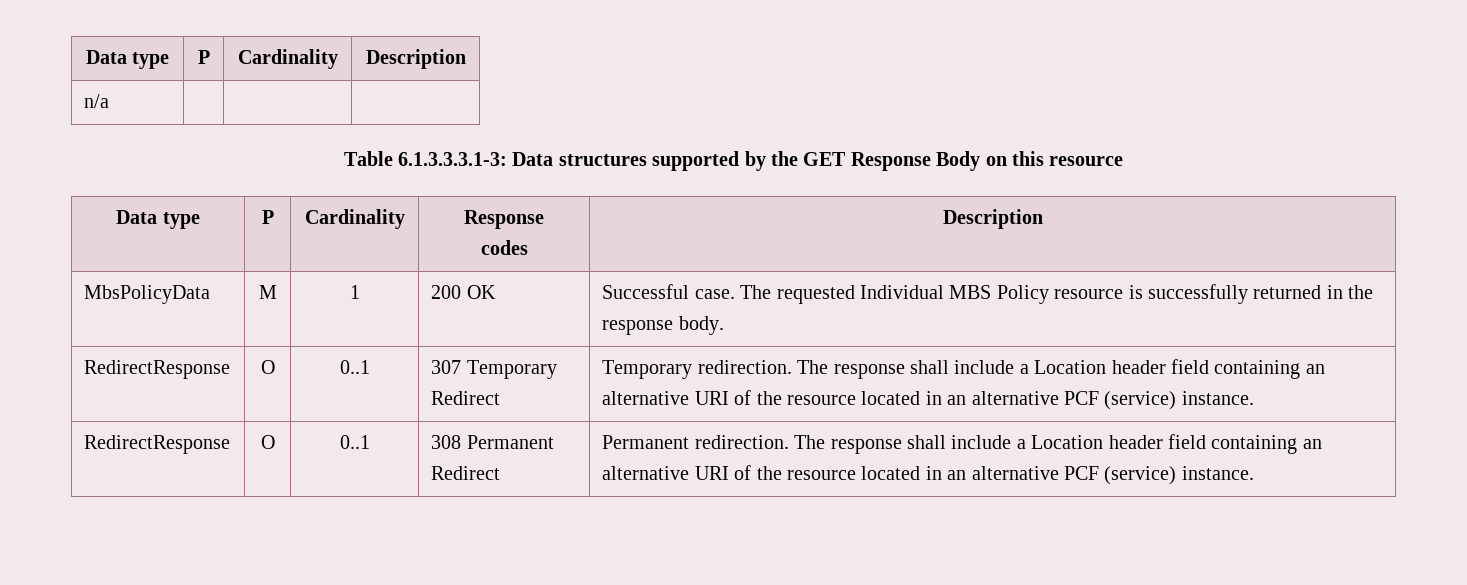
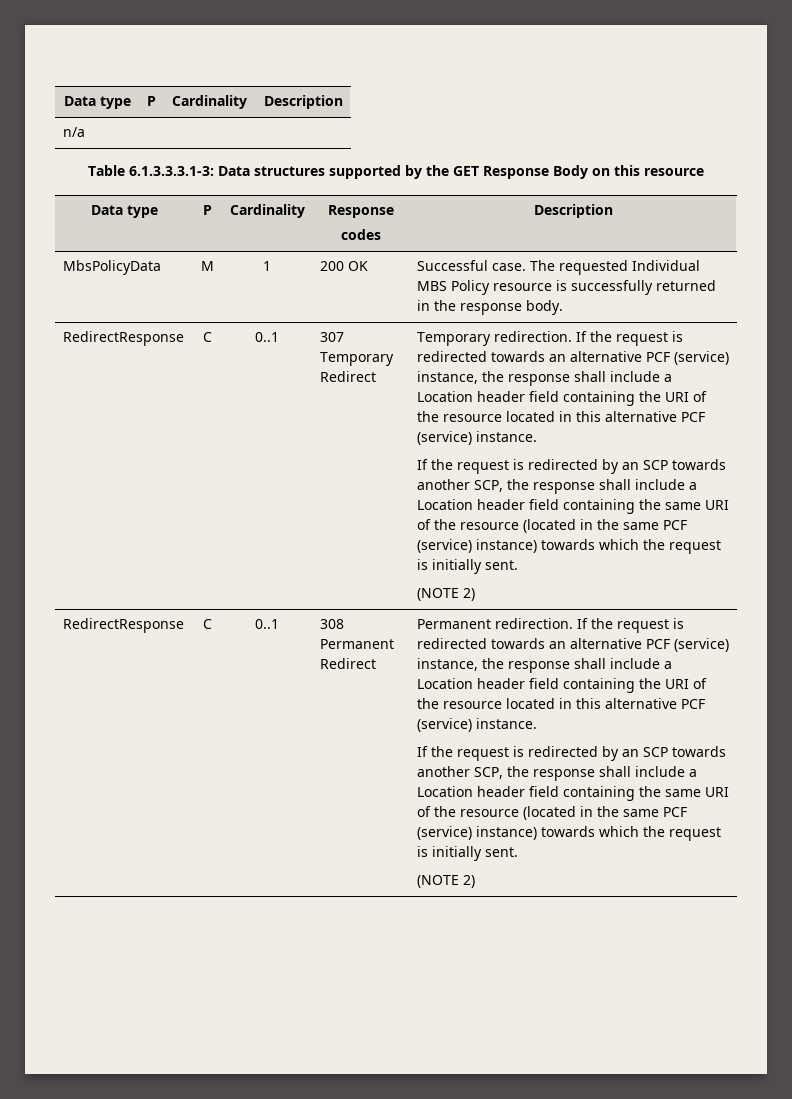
[260,360,275,374] O -> [202,332,212,342] C
[797,359,1325,379] [602,390,1254,410] [84,435,231,454] [260,435,275,449] The response shall include a Location header field containing an alternative URI of the resource located in an alternative PCF (service) instance. // RedirectResponse | O -> [575,331,683,346] [416,351,729,365] [416,371,672,386] [416,391,707,406] [416,411,705,422] [416,431,537,445] [416,459,726,474] [416,479,697,494] [416,499,729,514] [416,519,687,533] [416,539,721,554] [416,559,518,574] [416,588,475,601] [62,618,184,633] [202,619,212,629] If the request is redirected towards an alternative PCF (service) instance, the response shall include a Location header field containing the URI of the resource located in this alternative PCF (service) instance. // If the request is redirected by an SCP towards another SCP, the response shall include a Location header field containing the same URI of the resource (located in the same PCF (service) instance) towards which the request is initially sent. // (NOTE 2) // RedirectResponse | C
[794,434,1322,454] [602,465,1254,485] The response shall include a Location header field containing an alternative URI of the resource located in an alternative PCF (service) instance. -> [576,618,684,633] [416,638,729,652] [416,658,672,673] [416,678,707,693] [416,698,705,709] [416,718,537,732] [416,746,726,761] [416,766,697,781] [416,786,729,801] [416,806,687,820] [416,826,721,841] [416,846,518,861] [416,875,475,888] If the request is redirected towards an alternative PCF (service) instance, the response shall include a Location header field containing the URI of the resource located in this alternative PCF (service) instance. // If the request is redirected by an SCP towards another SCP, the response shall include a Location header field containing the same URI of the resource (located in the same PCF (service) instance) towards which the request is initially sent. // (NOTE 2)

